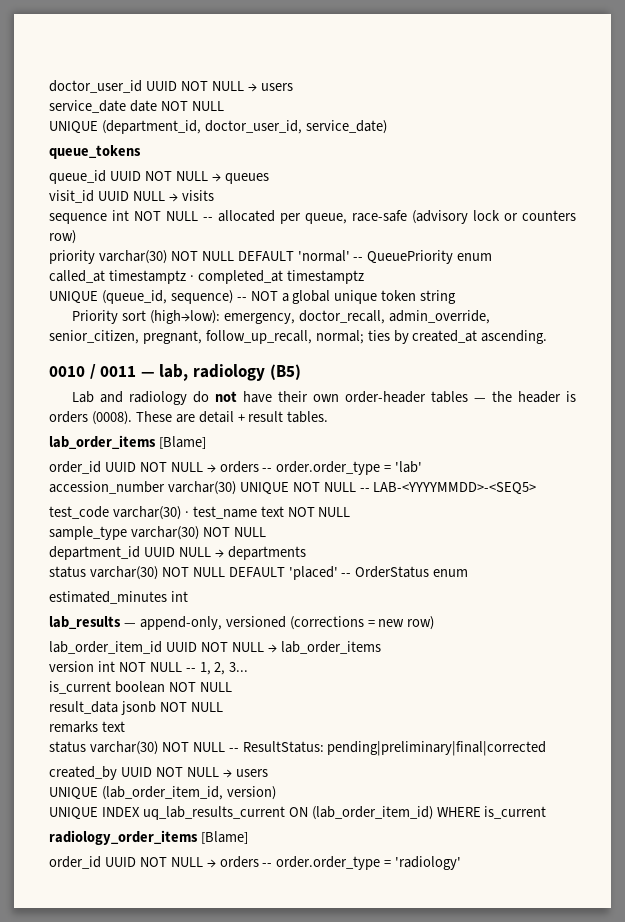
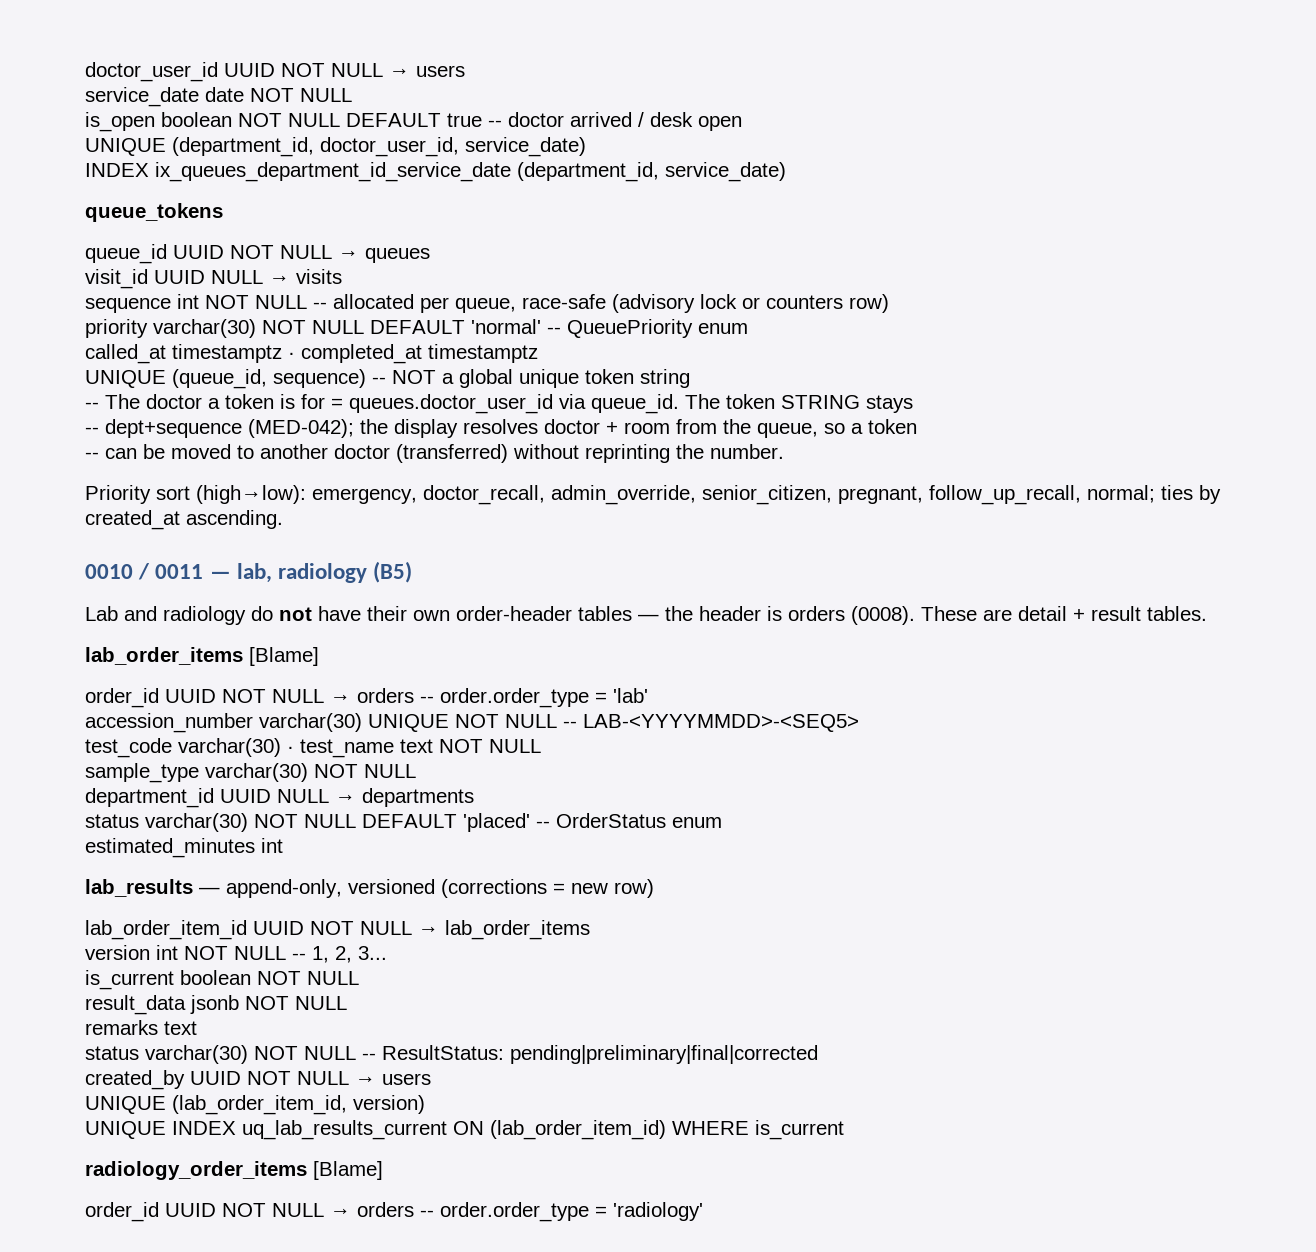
(224, 106) none -> [85,112,742,132] // is_open boolean NOT NULL DEFAULT true -- doctor arrived / desk open
(387, 127) none -> [85,162,786,182] // INDEX ix_queues_department_id_service_date (department_id, service_date)
(457, 297) none -> [85,394,913,414] [85,419,917,438] [85,444,784,463] // -- The doctor a token is for = queues.doctor_user_id via queue_id. The token STRING stays // -- dept+sequence (MED-042); the display resolves doctor + room from the queue, so a token // -- can be moved to another doctor (transferred) without reprinting the number.

